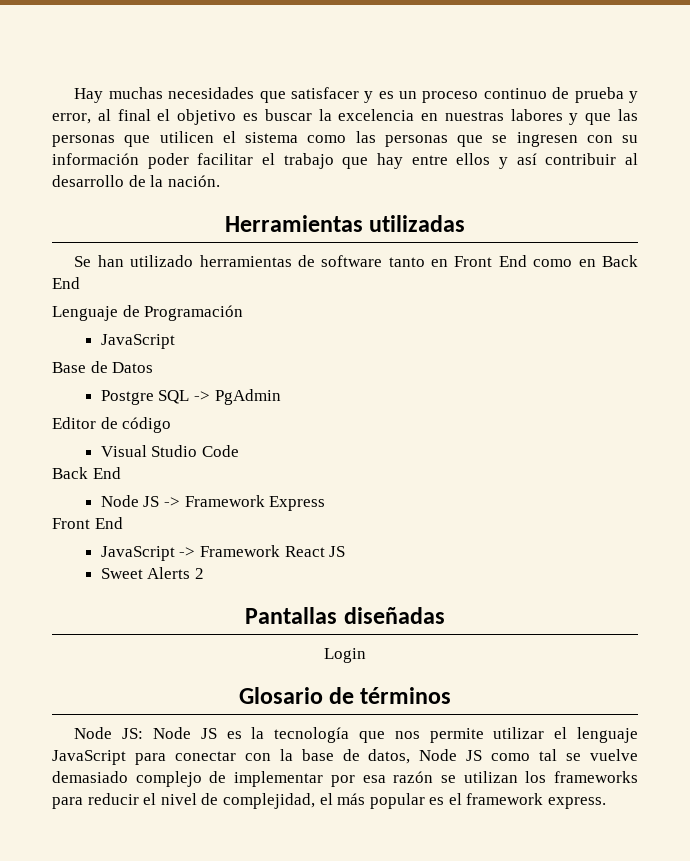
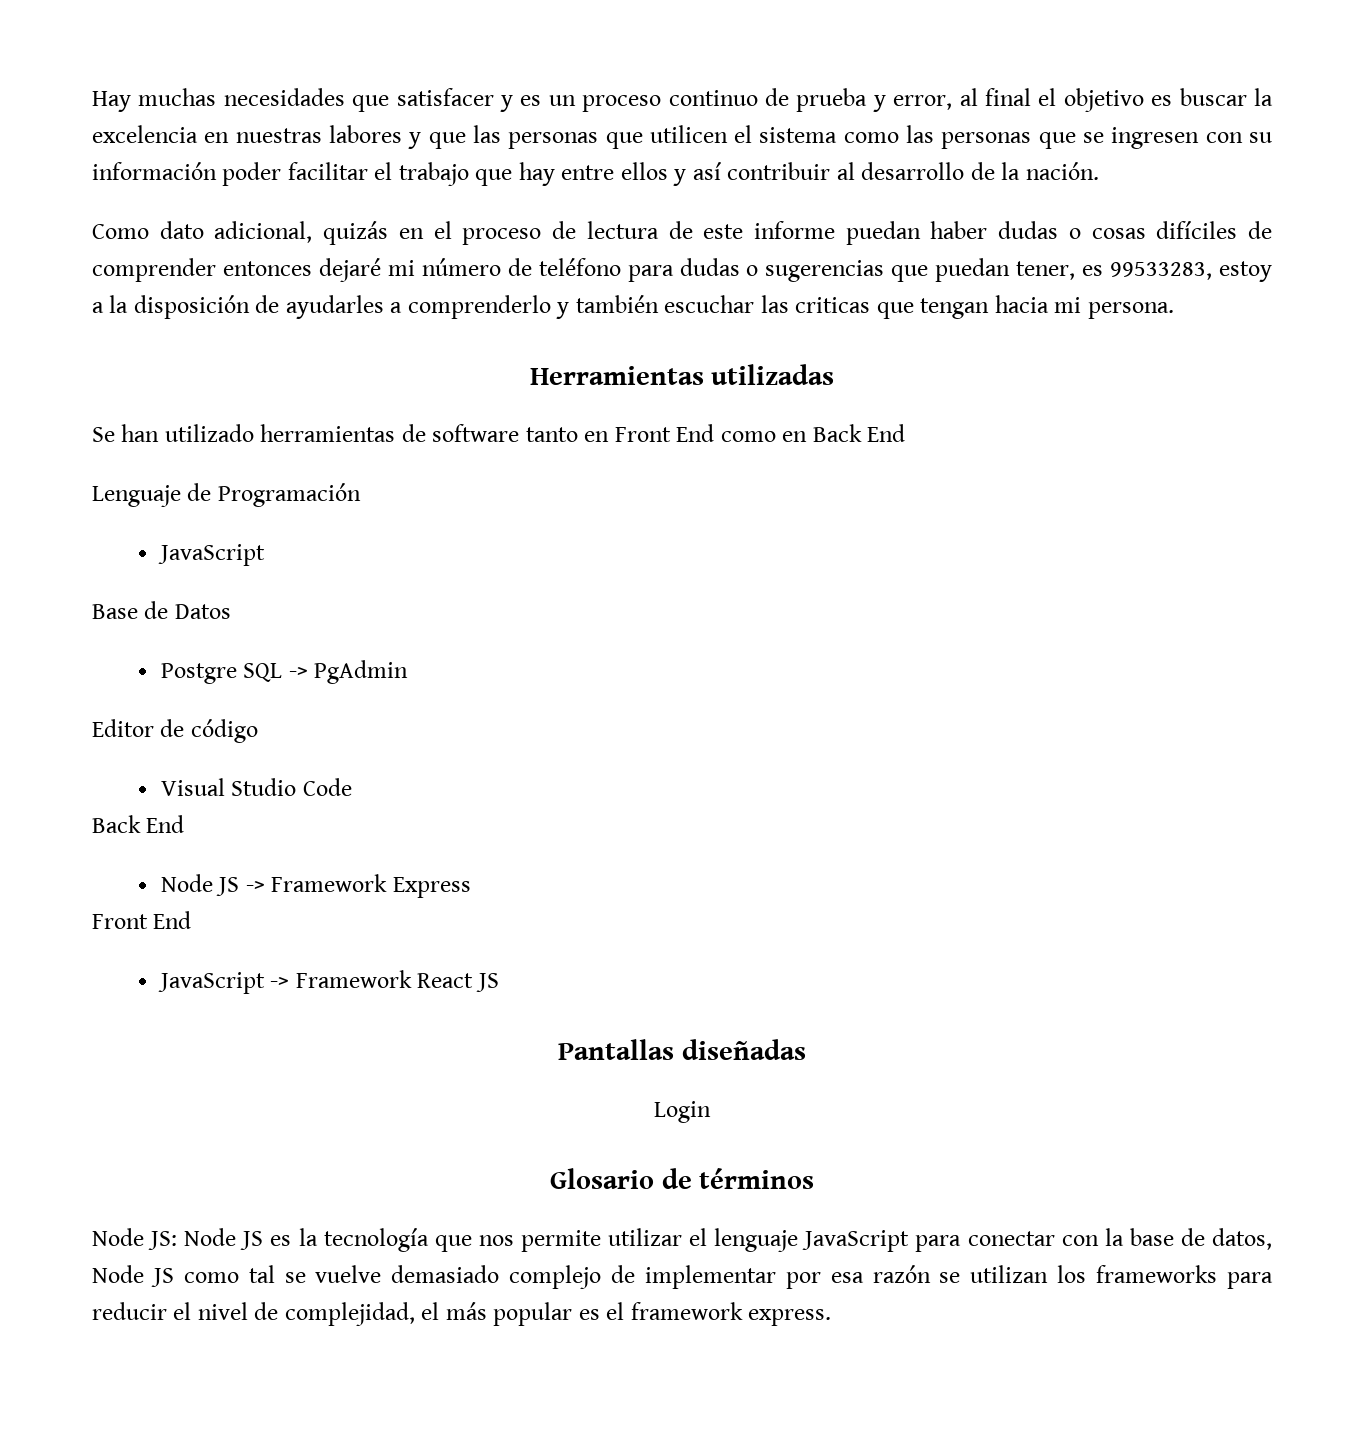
(220, 181) none -> [92,221,1272,245] [92,258,1272,282] [92,295,1174,319] // Como dato adicional, quizás en el proceso de lectura de este informe puedan haber dudas o cosas difíciles de comprender entonces dejaré mi número de teléfono para dudas o sugerencias que puedan tener, es 99533283, estoy a la disposición de ayudarles a comprenderlo y también escuchar las criticas que tengan hacia mi persona.
[100,567,205,579] // Sweet Alerts 2 -> (499, 982) none

